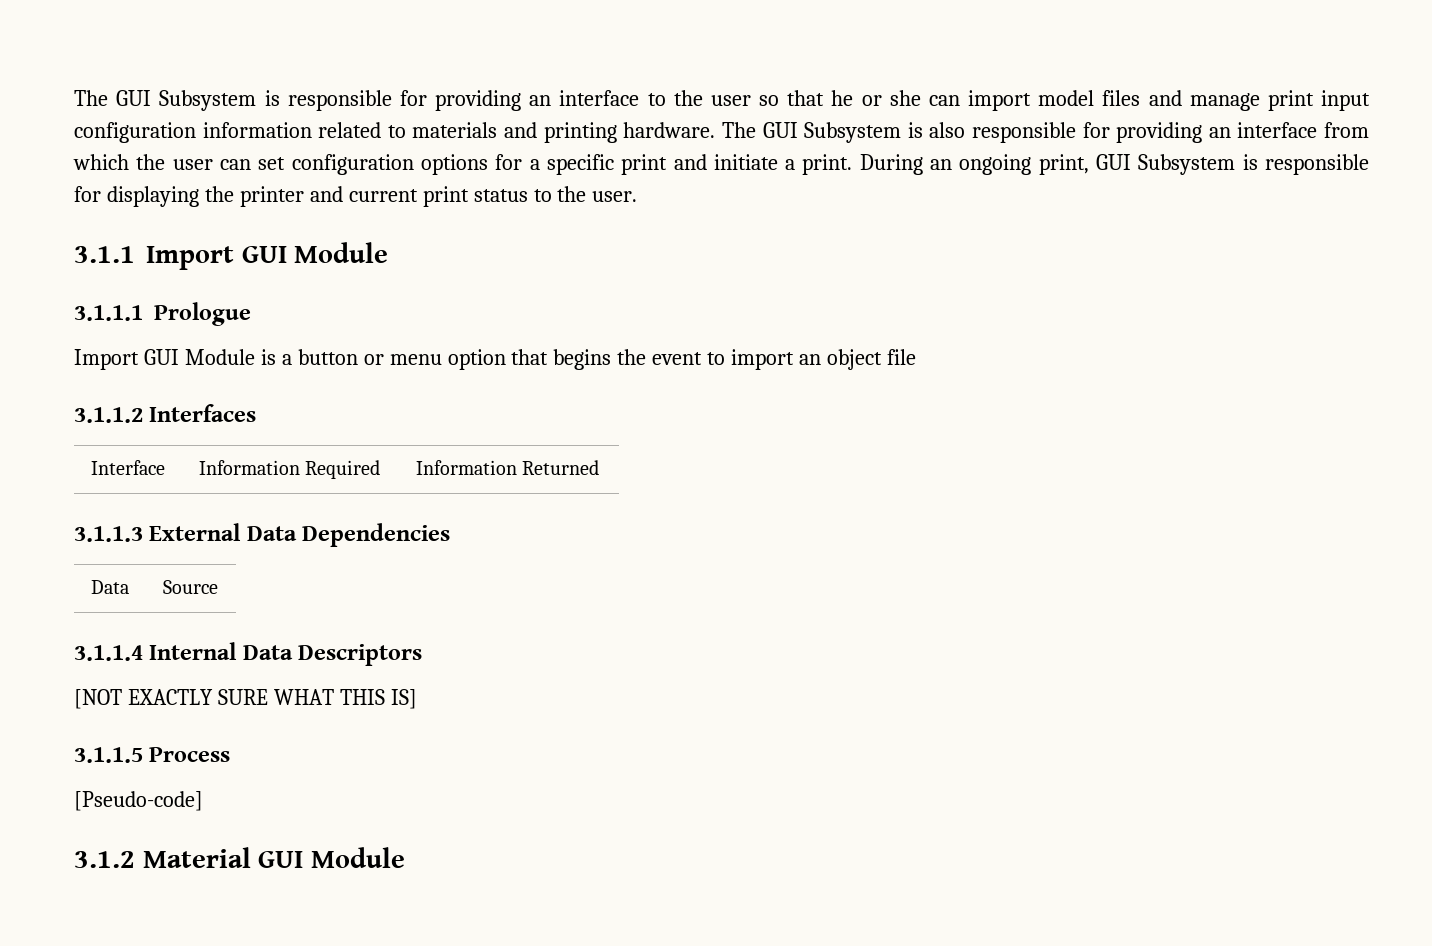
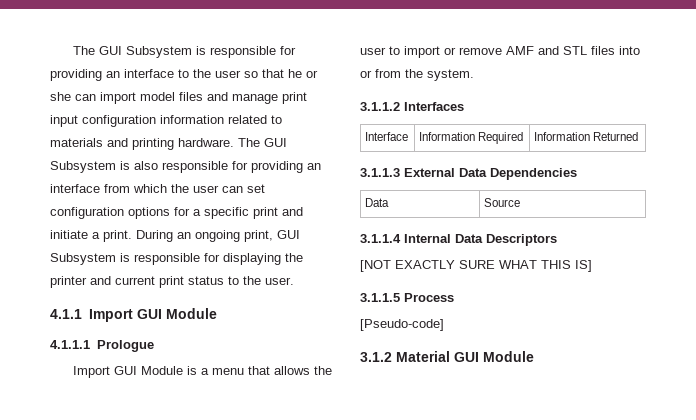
[74,246,135,263] 3.1.1 -> [50,309,82,319] 4.1.1
[74,305,143,321] 3.1.1.1 -> [50,340,90,349] 4.1.1.1
[297,349,916,370] button or menu option that begins the event to import an object file -> [212,366,333,375] [360,46,640,58] [360,69,474,81] menu that allows the user to import or remove AMF and STL files into or from the system.

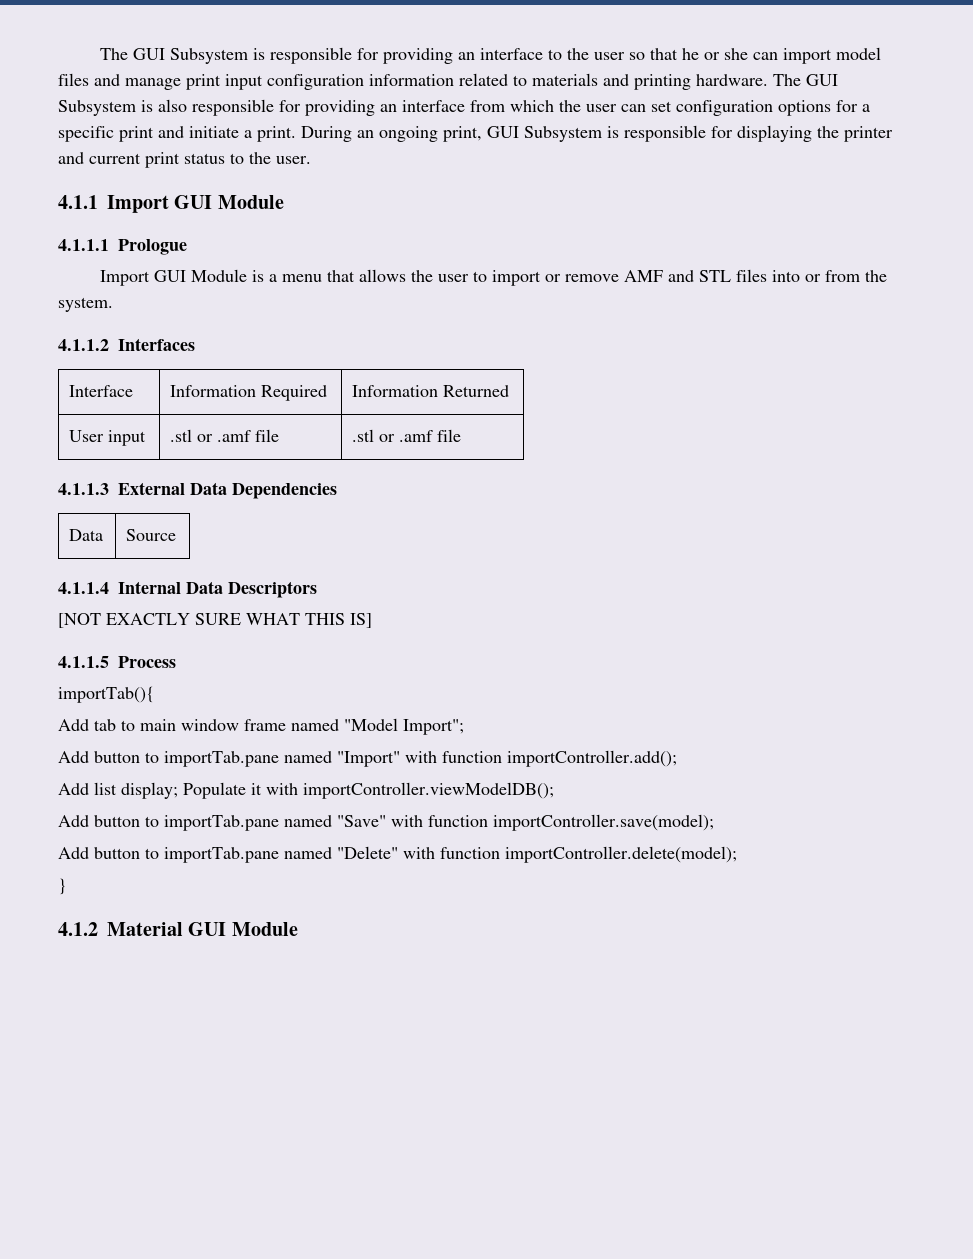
[360,102,400,111] 3.1.1.2 -> [58,339,109,351] 4.1.1.2
[360,168,400,177] // 3.1.1.3 -> [69,430,147,446] [170,429,280,442] [352,429,462,442] [58,483,109,495] // User input | .stl or .amf file | .stl or .amf file // 4.1.1.3
[360,234,401,243] 3.1.1.4 -> [58,582,109,594] 4.1.1.4
[360,293,400,302] 3.1.1.5 -> [58,656,109,668] 4.1.1.5
[360,319,444,331] [360,352,392,362] [Pseudo-code] // 3.1.2 -> [58,686,155,703] [58,718,464,735] [58,750,677,767] [58,782,554,799] [58,814,714,831] [58,846,737,863] [58,878,67,895] [58,922,98,936] importTab(){ // Add tab to main window frame named "Model Import"; // Add button to importTab.pane named "Import" with function importController.add(); // Add list display; Populate it with importController.viewModelDB(); // Add button to importTab.pane named "Save" with function importController.save(model); // Add button to importTab.pane named "Delete" with function importController.delete(model); // } // 4.1.2

